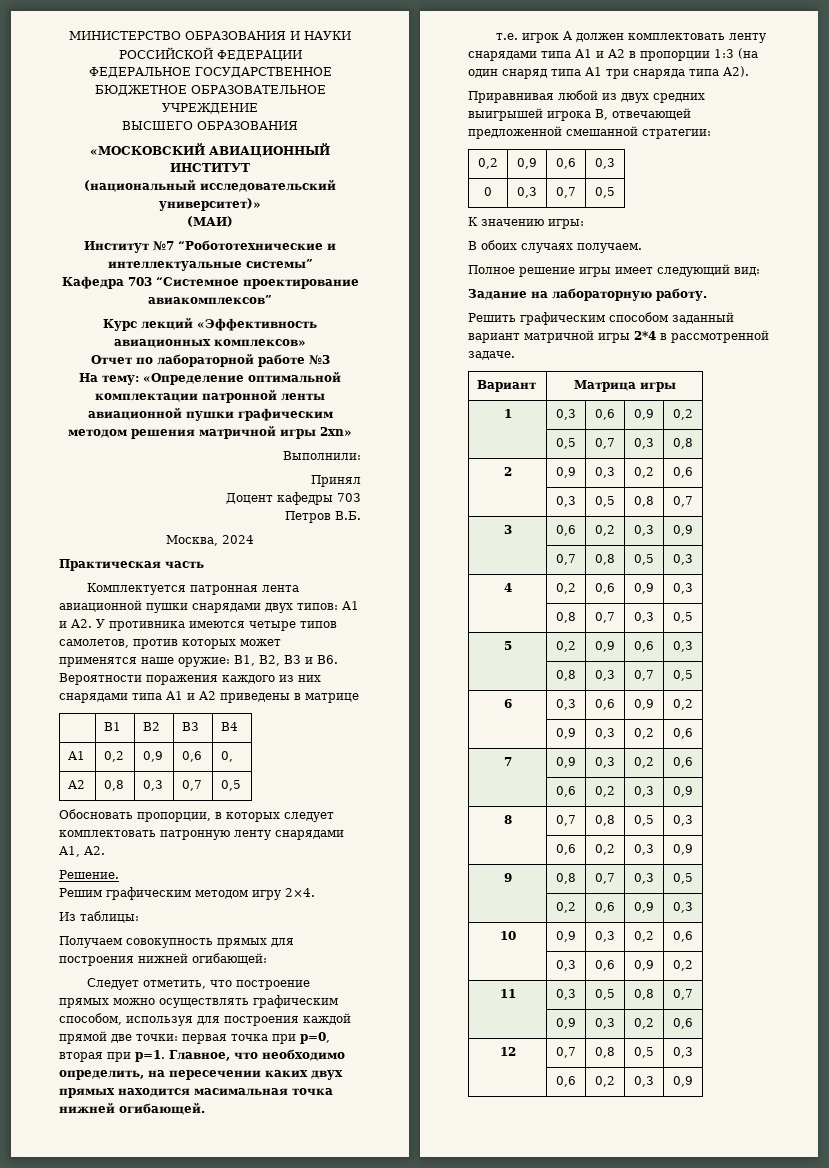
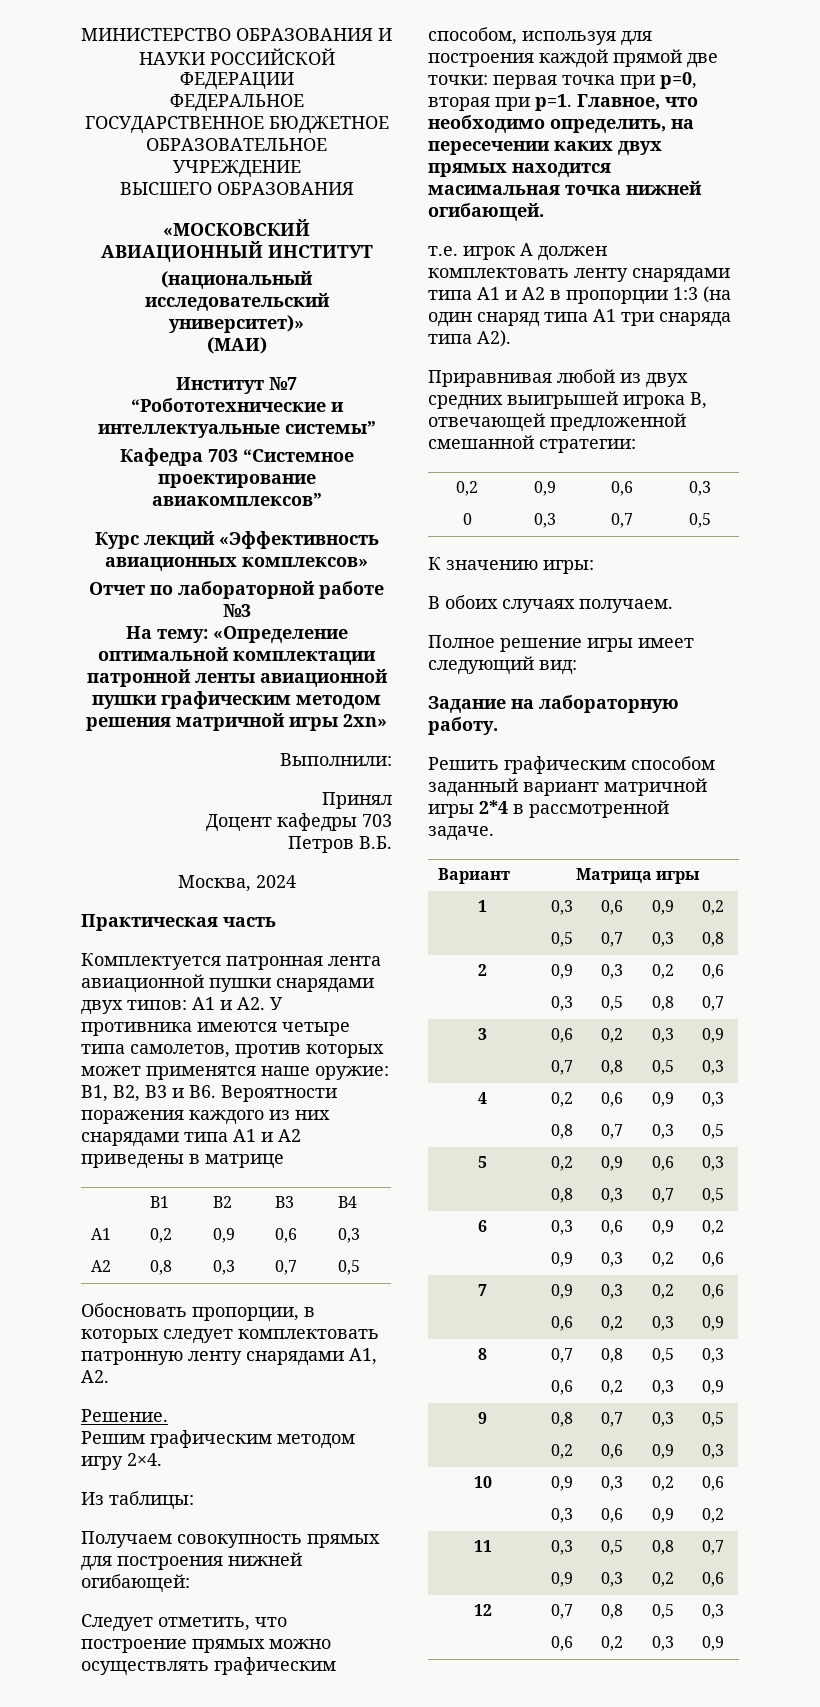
[300,621,337,628] типов -> [81,1044,125,1054] типа
[221,751,234,762] 0, -> [338,1228,361,1243] 0,3

